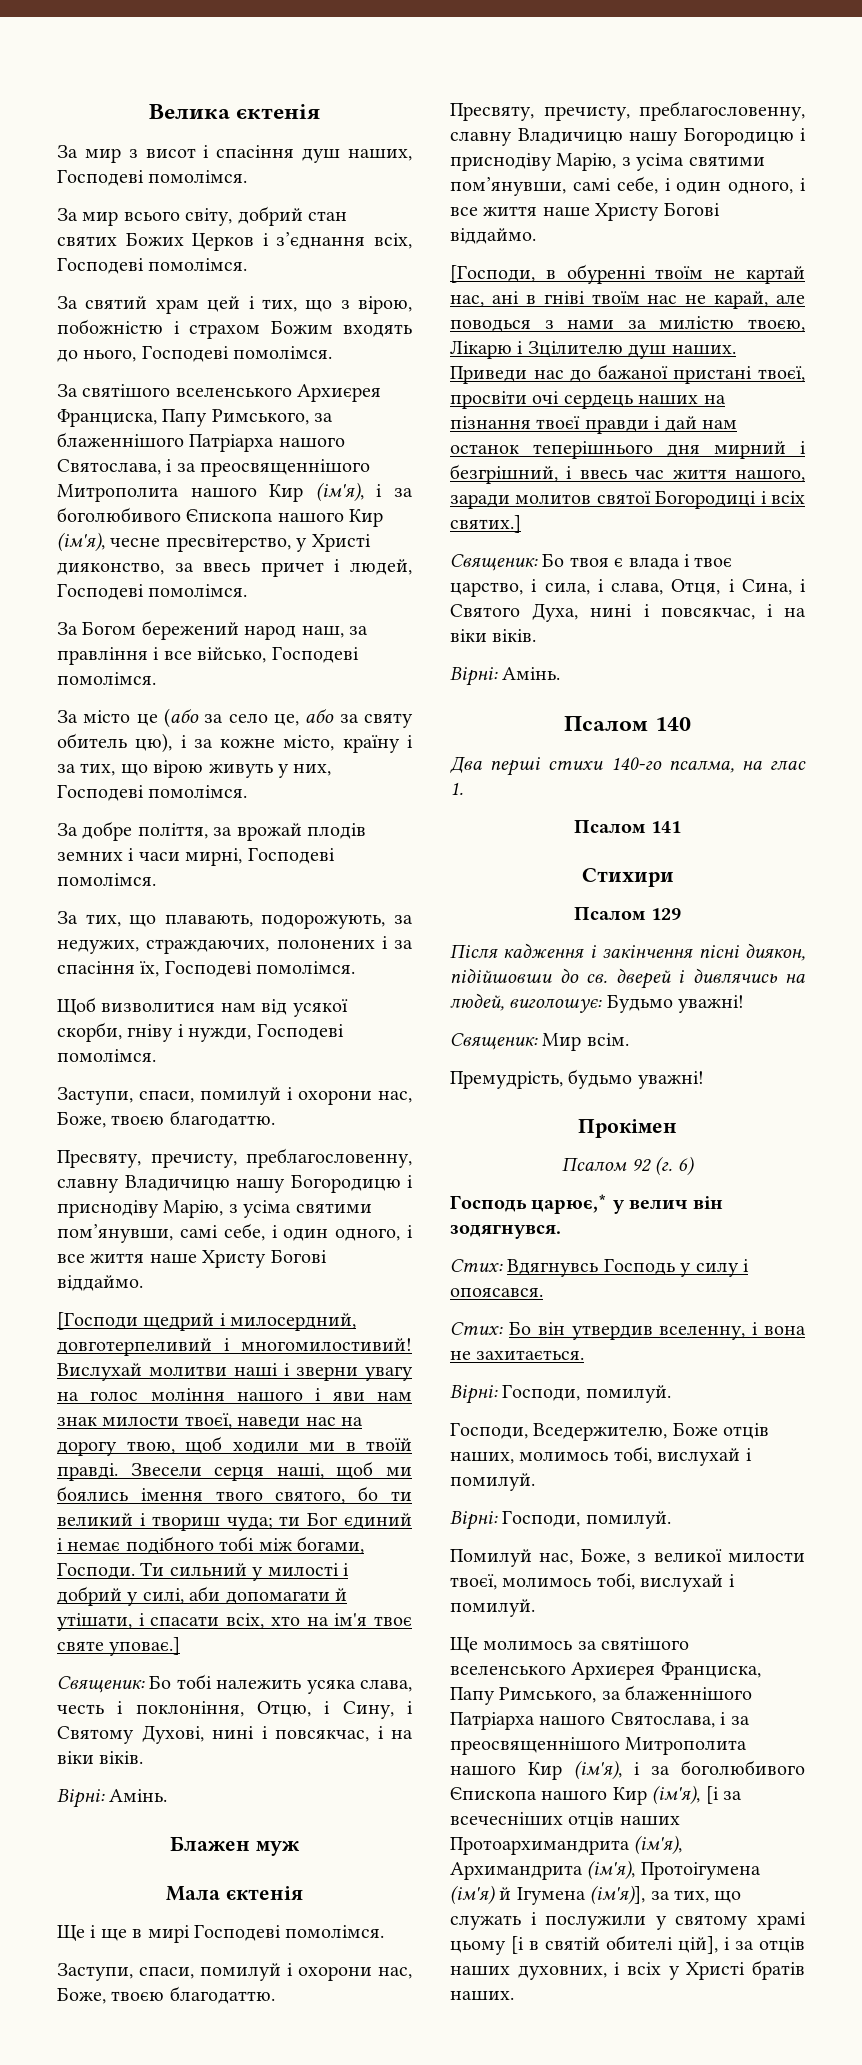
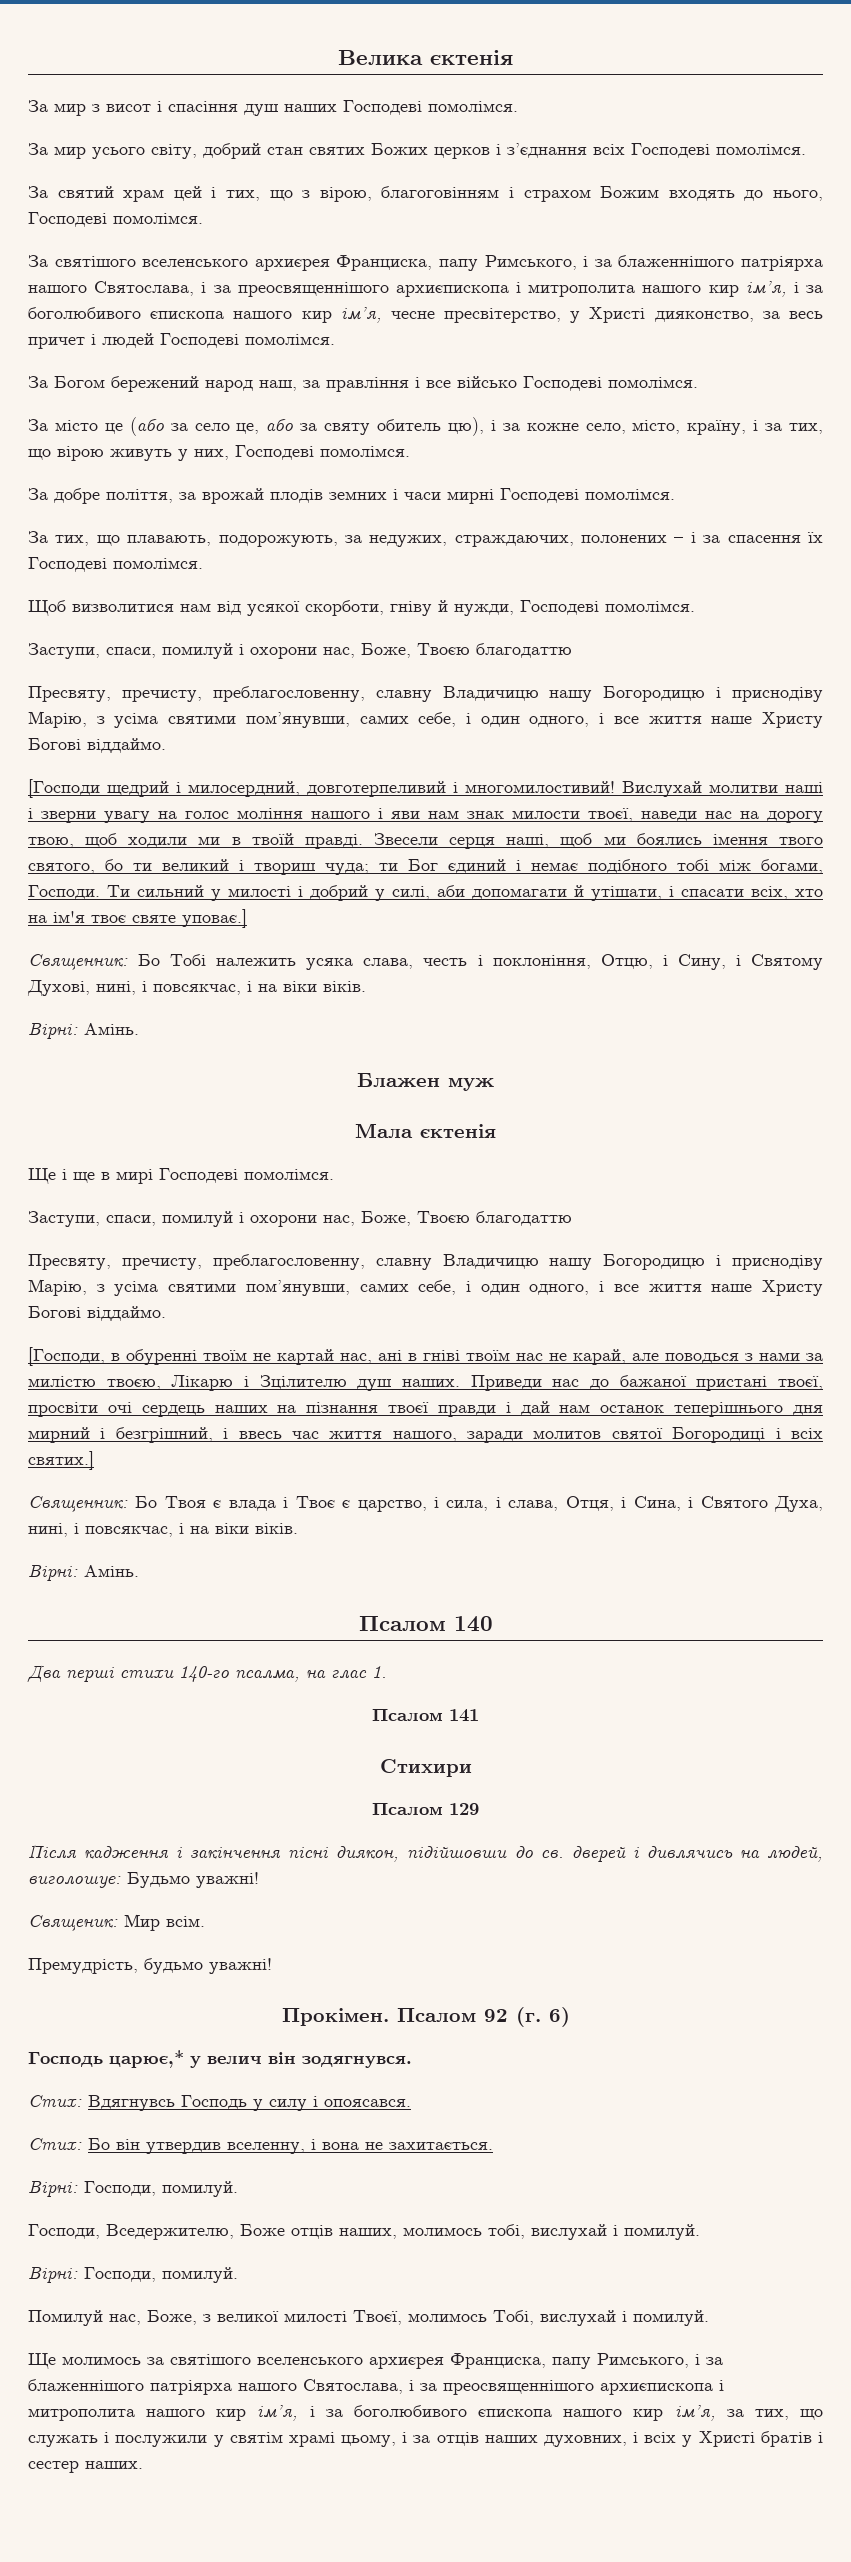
[347,149,412,161] наших, -> [284,104,337,112] наших
[123,211,180,221] всього -> [92,147,145,159] усього
[192,233,255,251] Церков -> [434,147,490,159] церков
[374,233,412,249] всіх, -> [593,144,625,155] всіх
[57,319,163,334] побожністю -> [381,186,500,198] благоговінням
[297,384,382,402] [57,409,334,427] [57,432,345,452] [57,459,371,477] [57,482,414,502] [57,507,384,527] [57,532,105,552] Архиєрея Франциска, Папу Римського, за блаженнішого Патріарха нашого Святослава, і за преосвященнішого Митрополита нашого Кир (ім'я), і за боголюбивого Єпископа нашого Кир (ім'я), -> [254,255,824,271] [28,281,823,297] [28,307,382,323] архиєрея Франциска, папу Римського, і за блаженнішого патріярха нашого Святослава, і за преосвященнішого архиєпископа і митрополита нашого кир ім’я, і за боголюбивого єпископа нашого кир ім’я,
[203,563,251,572] ввесь -> [788,311,823,319] весь
[350,559,412,575] людей, -> [102,333,154,348] людей
[197,647,267,663] військо, -> [457,376,517,388] військо
[283,735,400,753] місто, країну -> [585,420,747,435] село, місто, країну,
[185,848,243,866] мирні, -> [447,489,494,504] мирні
[381,936,413,949] [57,961,160,977] і за спасіння їх, -> [674,532,823,543] – і за спасення їх
[57,1022,184,1042] скорби, гніву і -> [305,600,448,616] скорботи, гніву й
[111,1110,275,1128] твоєю благодаттю. -> [417,643,572,658] Твоєю благодаттю
[179,1225,218,1238] самі -> [359,715,409,724] самих
[57,1674,212,1693] Священик: Бо тобі -> [28,954,207,970] Священник: Бо Тобі
[212,1726,254,1739] нині -> [96,981,136,995] нині,
[111,1986,275,2004] твоєю благодаттю. -> [417,1211,572,1226] Твоєю благодаттю
[572,178,611,191] самі -> [359,1283,409,1292] самих
[450,553,609,571] Священик: Бо твоя -> [28,1496,206,1512] Священник: Бо Твоя
[694,557,733,567] твоє -> [295,1496,351,1508] Твоє є
[590,604,633,617] нині -> [28,1523,68,1537] нині,
[578,1119,677,1138] Прокімен // -> [281,2008,389,2026] Прокімен.
[728,1552,805,1562] [450,1572,635,1590] милости твоєї, молимось тобі, -> [284,2310,534,2325] милості Твоєї, молимось Тобі,
[571,1662,761,1680] [450,1685,753,1705] [450,1712,750,1730] [450,1737,748,1755] [450,1760,805,1780] [450,1785,742,1805] [450,1812,680,1828] [450,1835,683,1855] [450,1860,761,1880] [450,1885,646,1905] Архиєрея Франциска, Папу Римського, за блаженнішого Патріарха нашого Святослава, і за преосвященнішого Митрополита нашого Кир (ім'я), і за боголюбивого Єпископа нашого Кир (ім'я), [і за всечесніших отців наших Протоархимандрита (ім'я), Архимандрита (ім'я), Протоігумена (ім'я) й Ігумена (ім'я)], -> [369,2353,723,2369] [28,2379,724,2395] [28,2405,716,2421] архиєрея Франциска, папу Римського, і за блаженнішого патріярха нашого Святослава, і за преосвященнішого архиєпископа і митрополита нашого кир ім’я, і за боголюбивого єпископа нашого кир ім’я,
[675,1912,806,1930] [450,1935,718,1955] святому храмі цьому [і в святій обителі цій], -> [229,2432,397,2447] святім храмі цьому,
(806, 1970) none -> [817,2432,823,2443] [28,2461,79,2473] і сестер

